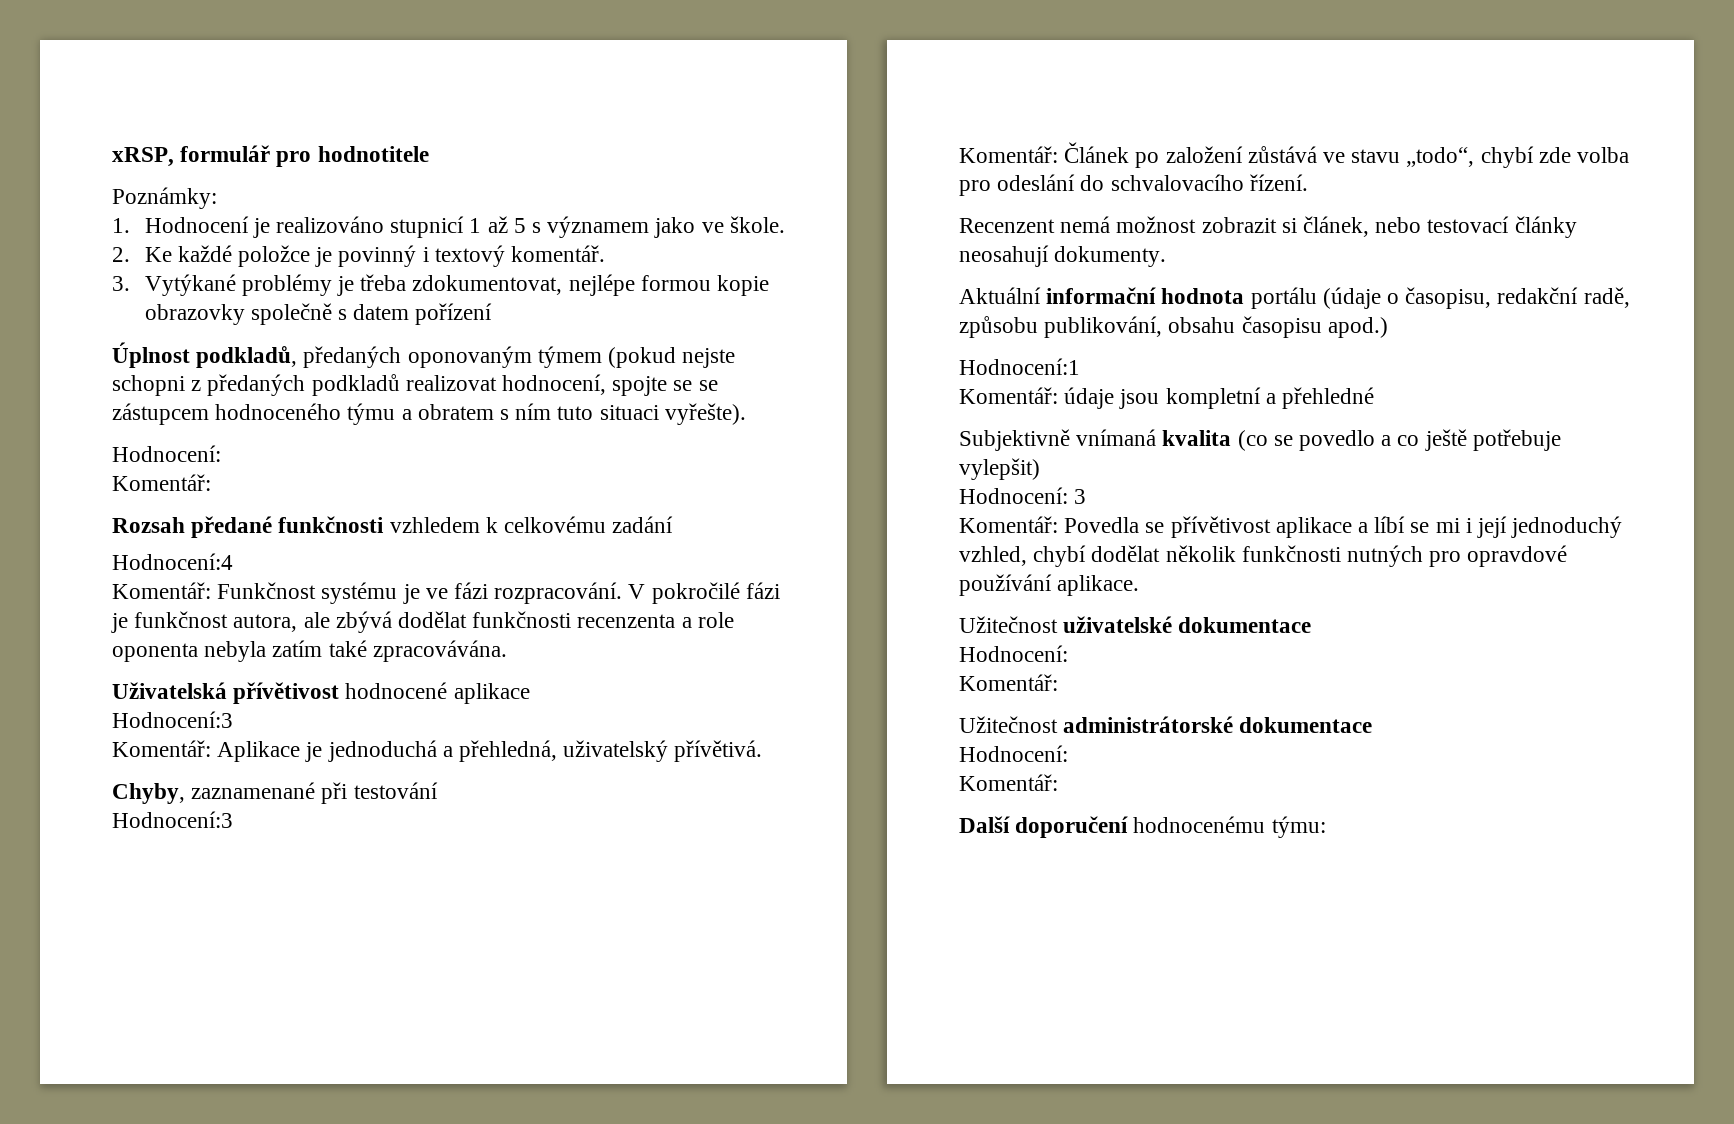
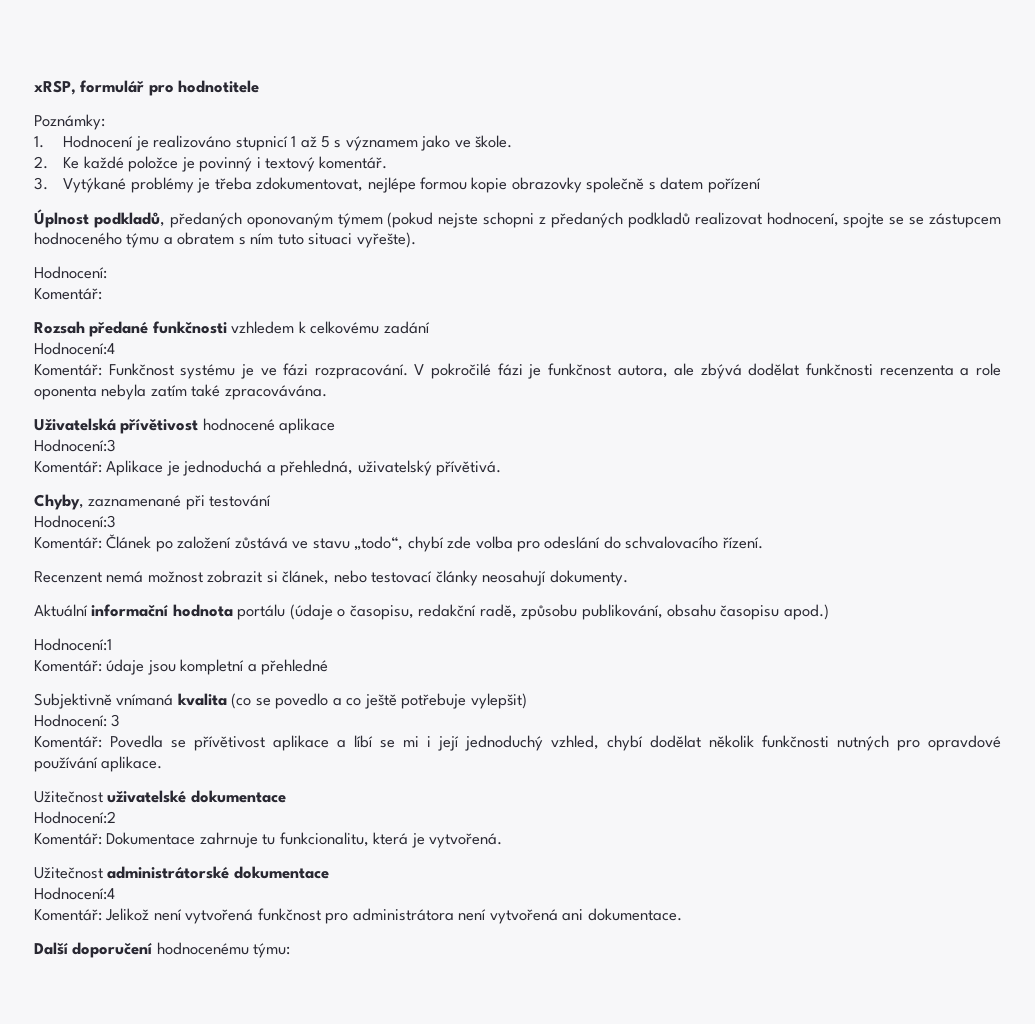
[959,645,1068,662] [959,674,1058,691] Hodnocení: // Komentář: -> [34,811,116,824] [34,832,503,848] Hodnocení:2 // Komentář: Dokumentace zahrnuje tu funkcionalitu, která je vytvořená.
[959,745,1068,762] [959,774,1058,791] Hodnocení: // Komentář: -> [34,887,115,900] [34,908,682,924] Hodnocení:4 // Komentář: Jelikož není vytvořená funkčnost pro administrátora není vytvořená ani dokumentace.

